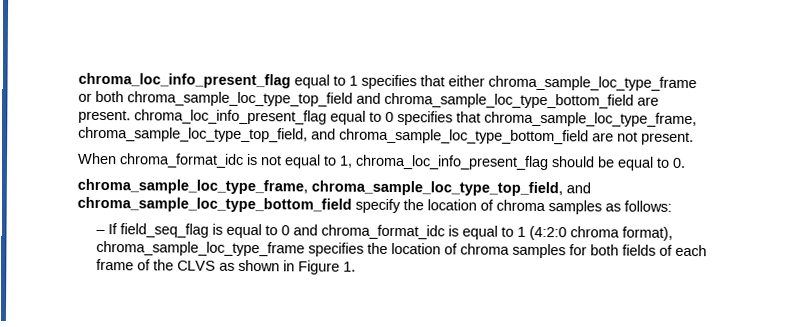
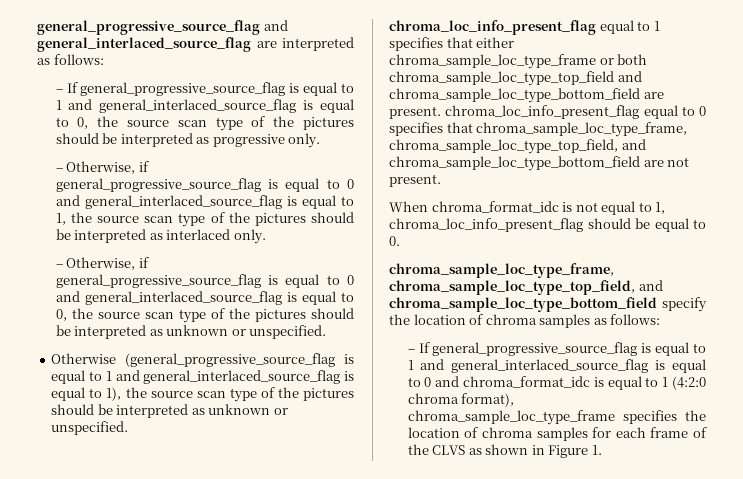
(78, 80) none -> [37,20,288,35] [37,37,354,52] [37,54,104,65] [55,82,354,96] [55,99,354,113] [55,116,354,131] [55,133,321,148] [55,161,149,174] [55,178,354,192] [55,195,354,209] [55,212,354,227] [55,229,266,244] [55,257,149,270] [55,274,354,288] [55,291,354,305] [55,308,354,323] [55,325,327,339] [51,353,354,367] [51,370,354,384] [51,387,354,402] [51,404,288,418] [51,421,129,435] general_progressive_source_flag and general_interlaced_source_flag are interpreted as follows: // – If general_progressive_source_flag is equal to 1 and general_interlaced_source_flag is equal to 0, the source scan type of the pictures should be interpreted as progressive only. // – Otherwise, if general_progressive_source_flag is equal to 0 and general_interlaced_source_flag is equal to 1, the source scan type of the pictures should be interpreted as interlaced only. // – Otherwise, if general_progressive_source_flag is equal to 0 and general_interlaced_source_flag is equal to 0, the source scan type of the pictures should be interpreted as unknown or unspecified. // Otherwise (general_progressive_source_flag is equal to 1 and general_interlaced_source_flag is equal to 1), the source scan type of the pictures should be interpreted as unknown or unspecified. //
[120,223,210,238] field_seq_flag -> [432,342,706,356] [407,359,649,373] general_progressive_source_flag is equal to 1 and general_interlaced_source_flag
[590,244,674,256] both fields of -> (612, 432) none

